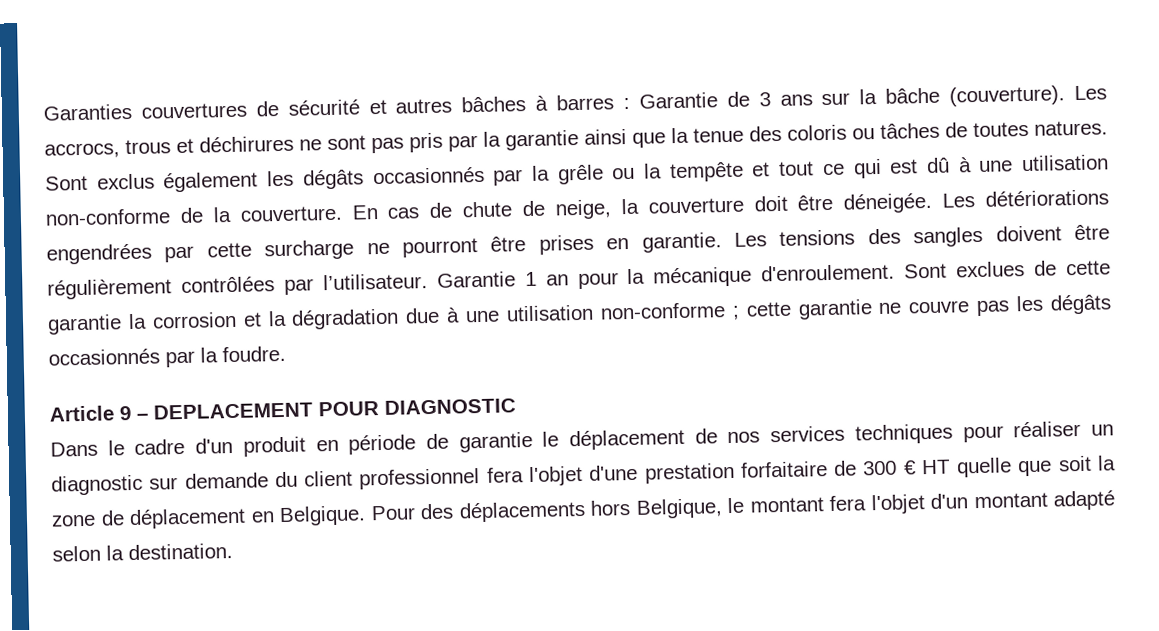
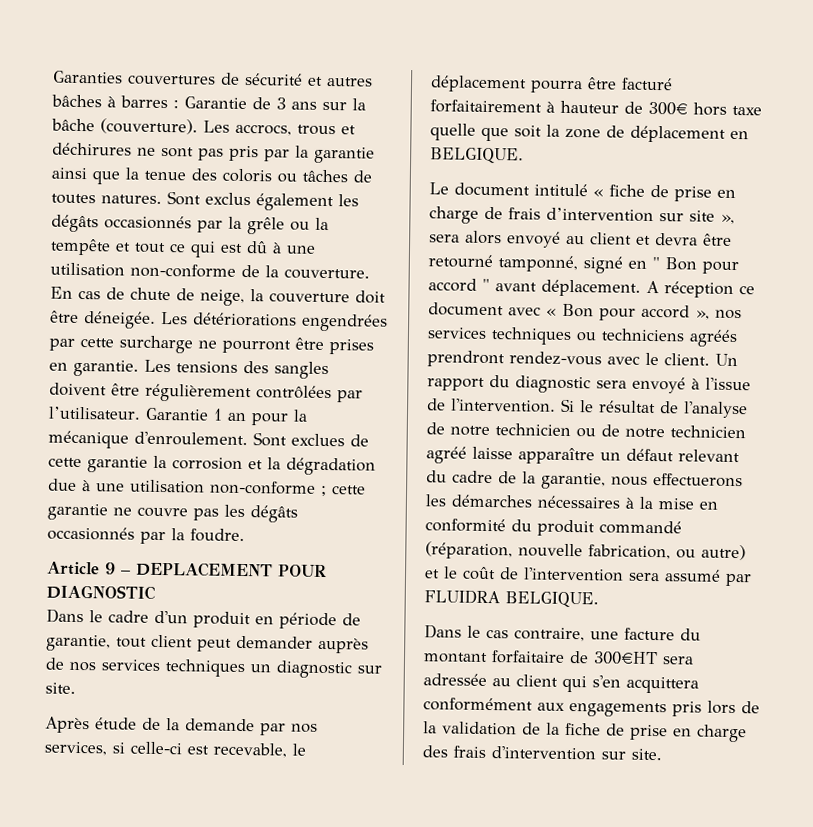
[458,428,686,453] garantie le déplacement -> [46,634,369,654] garantie, tout client peut demander auprès
[962,420,1082,443] pour réaliser -> (245, 668) none
[184,459,951,490] demande du client professionnel fera l'objet d'une prestation forfaitaire de 300 € HT -> [45,682,76,694] [45,716,318,736] [44,741,306,758] [430,75,673,94] [430,99,762,116] site. // Après étude de la demande par nos services, si celle-ci est recevable, le déplacement pourra être facturé forfaitairement à hauteur de 300€ hors taxe
[279,490,1115,527] [52,543,233,562] Belgique. Pour des déplacements hors Belgique, le montant fera l'objet d'un montant adapté selon la destination. -> [430,147,524,164] [429,182,736,202] [429,206,735,224] [429,230,732,248] [428,254,739,275] [428,278,755,298] [428,302,742,321] [427,327,738,348] [427,350,738,368] [427,375,751,394] [427,398,748,419] [426,422,746,439] [426,446,740,465] [426,470,743,490] [425,494,718,510] [425,518,682,537] [425,541,746,561] [424,566,752,587] [424,589,599,608] [424,624,701,642] [423,650,694,666] [423,673,699,694] [423,697,760,718] [423,721,747,743] [422,745,662,761] BELGIQUE. // Le document intitulé « fiche de prise en charge de frais d’intervention sur site », sera alors envoyé au client et devra être retourné tamponné, signé en " Bon pour accord " avant déplacement. A réception ce document avec « Bon pour accord », nos services techniques ou techniciens agréés prendront rendez-vous avec le client. Un rapport du diagnostic sera envoyé à l'issue de l'intervention. Si le résultat de l'analyse de notre technicien ou de notre technicien agréé laisse apparaître un défaut relevant du cadre de la garantie, nous effectuerons les démarches nécessaires à la mise en conformité du produit commandé (réparation, nouvelle fabrication, ou autre) et le coût de l'intervention sera assumé par FLUIDRA BELGIQUE. // Dans le cas contraire, une facture du montant forfaitaire de 300€HT sera adressée au client qui s'en acquittera conformément aux engagements pris lors de la validation de la fiche de prise en charge des frais d'intervention sur site.

